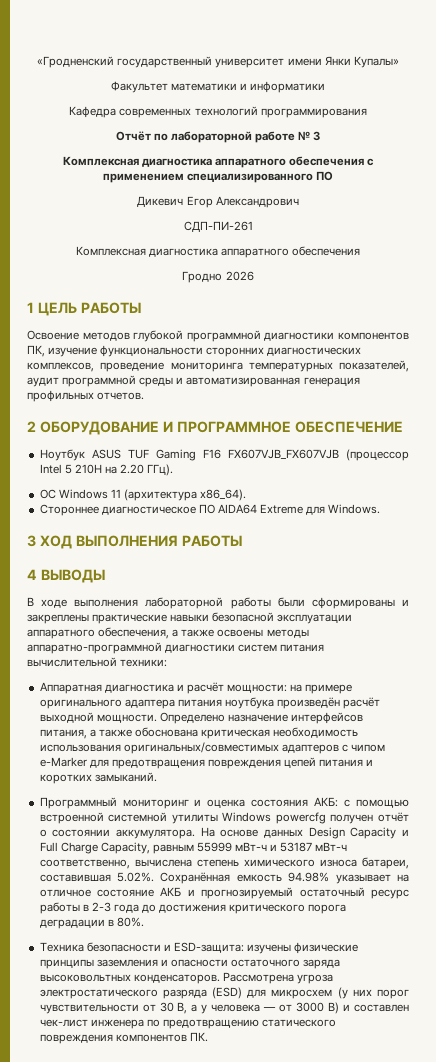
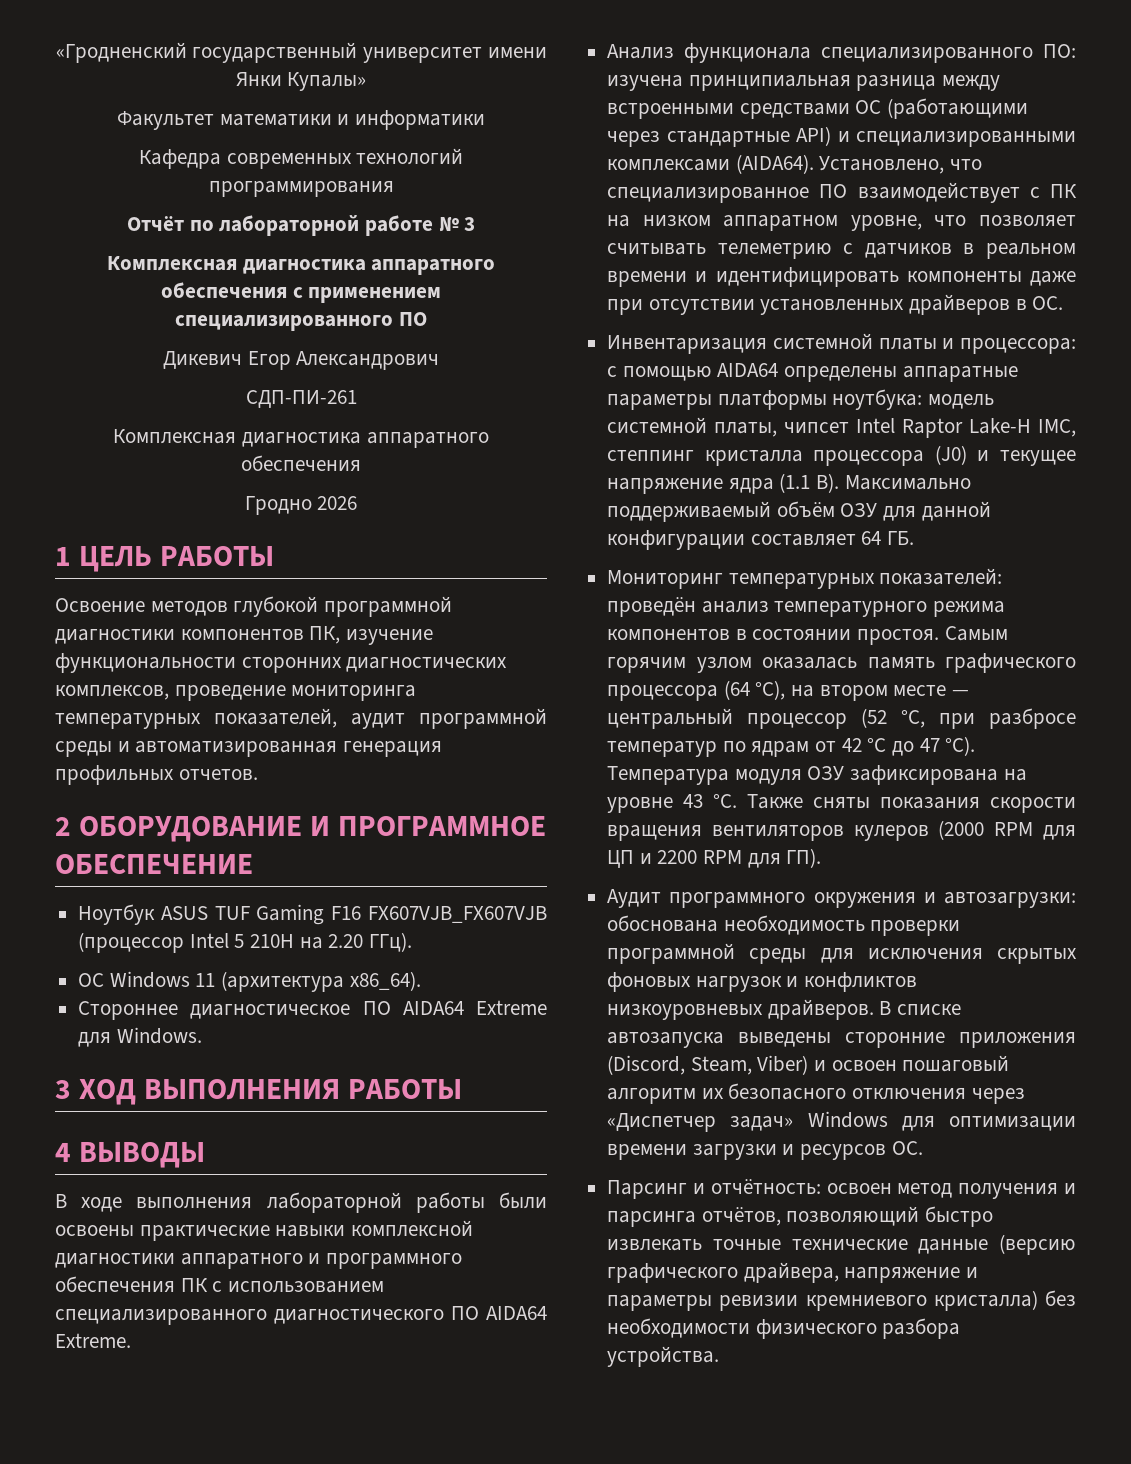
[311,597,409,609] [27,612,353,624] [27,627,309,639] [27,642,325,654] [27,657,168,667] [39,682,353,694] [39,697,381,709] [39,712,364,724] [39,727,359,739] [39,742,386,754] [39,757,374,769] [39,772,157,784] [39,797,409,809] [39,812,409,824] [39,827,409,839] [39,842,348,854] [39,857,409,869] [39,872,409,884] [39,887,409,899] [39,902,347,914] [39,917,144,929] [39,942,359,954] [39,959,341,969] [39,972,333,984] [39,987,409,999] [39,1002,409,1014] [39,1019,337,1029] [39,1032,208,1044] сформированы и закреплены практические навыки безопасной эксплуатации аппаратного обеспечения, а также освоены методы аппаратно-программной диагностики систем питания вычислительной техники: // Аппаратная диагностика и расчёт мощности: на примере оригинального адаптера питания ноутбука произведён расчёт выходной мощности. Определено назначение интерфейсов питания, а также обоснована критическая необходимость использования оригинальных/совместимых адаптеров с чипом e-Marker для предотвращения повреждения цепей питания и коротких замыканий. // Программный мониторинг и оценка состояния АКБ: с помощью встроенной системной утилиты Windows powercfg получен отчёт о состоянии аккумулятора. На основе данных Design Capacity и Full Charge Capacity, равным 55999 мВт-ч и 53187 мВт-ч соответственно, вычислена степень химического износа батареи, составившая 5.02%. Сохранённая емкость 94.98% указывает на отличное состояние АКБ и прогнозируемый остаточный ресурс работы в 2-3 года до достижения критического порога деградации в 80%. // Техника безопасности и ESD-защита: изучены физические принципы заземления и опасности остаточного заряда высоковольтных конденсаторов. Рассмотрена угроза электростатического разряда (ESD) для микросхем (у них порог чувствительности от 30 В, а у человека — от 3000 В) и составлен чек-лист инженера по предотвращению статического повреждения компонентов ПК. -> [55,1220,474,1241] [55,1253,463,1269] [55,1276,385,1293] [55,1306,547,1325] [55,1333,131,1348] [607,43,1076,63] [607,75,1001,91] [607,98,1029,119] [607,126,1076,147] [607,154,983,174] [607,182,1077,203] [607,215,1076,231] [607,243,1076,259] [607,267,1076,287] [607,294,1064,315] [607,333,1076,354] [607,363,1018,382] [607,389,995,410] [607,417,1076,438] [607,445,1076,466] [607,473,971,494] [607,501,991,522] [607,530,915,550] [607,568,1003,589] [607,597,1006,617] [607,626,1008,645] [607,653,1076,673] [607,680,970,701] [607,708,1076,729] [607,736,976,757] [607,765,1027,785] [607,794,1076,813] [607,820,1076,841] [607,848,822,868] [607,889,1076,908] [607,915,961,936] [607,943,1077,964] [607,972,918,992] [607,999,962,1020] [607,1032,1076,1048] [607,1055,1010,1075] [607,1083,1025,1104] [607,1111,1076,1132] [607,1141,923,1160] [607,1179,1076,1199] [607,1206,994,1227] [607,1234,1076,1255] [607,1262,979,1283] [607,1290,1076,1311] [607,1318,961,1339] [607,1346,720,1367] освоены практические навыки комплексной диагностики аппаратного и программного обеспечения ПК с использованием специализированного диагностического ПО AIDA64 Extreme. // Анализ функционала специализированного ПО: изучена принципиальная разница между встроенными средствами ОС (работающими через стандартные API) и специализированными комплексами (AIDA64). Установлено, что специализированное ПО взаимодействует с ПК на низком аппаратном уровне, что позволяет считывать телеметрию с датчиков в реальном времени и идентифицировать компоненты даже при отсутствии установленных драйверов в ОС. // Инвентаризация системной платы и процессора: с помощью AIDA64 определены аппаратные параметры платформы ноутбука: модель системной платы, чипсет Intel Raptor Lake-H IMC, степпинг кристалла процессора (J0) и текущее напряжение ядра (1.1 В). Максимально поддерживаемый объём ОЗУ для данной конфигурации составляет 64 ГБ. // Мониторинг температурных показателей: проведён анализ температурного режима компонентов в состоянии простоя. Самым горячим узлом оказалась память графического процессора (64 °C), на втором месте — центральный процессор (52 °C, при разбросе температур по ядрам от 42 °C до 47 °C). Температура модуля ОЗУ зафиксирована на уровне 43 °C. Также сняты показания скорости вращения вентиляторов кулеров (2000 RPM для ЦП и 2200 RPM для ГП). // Аудит программного окружения и автозагрузки: обоснована необходимость проверки программной среды для исключения скрытых фоновых нагрузок и конфликтов низкоуровневых драйверов. В списке автозапуска выведены сторонние приложения (Discord, Steam, Viber) и освоен пошаговый алгоритм их безопасного отключения через «Диспетчер задач» Windows для оптимизации времени загрузки и ресурсов ОС. // Парсинг и отчётность: освоен метод получения и парсинга отчётов, позволяющий быстро извлекать точные технические данные (версию графического драйвера, напряжение и параметры ревизии кремниевого кристалла) без необходимости физического разбора устройства.

